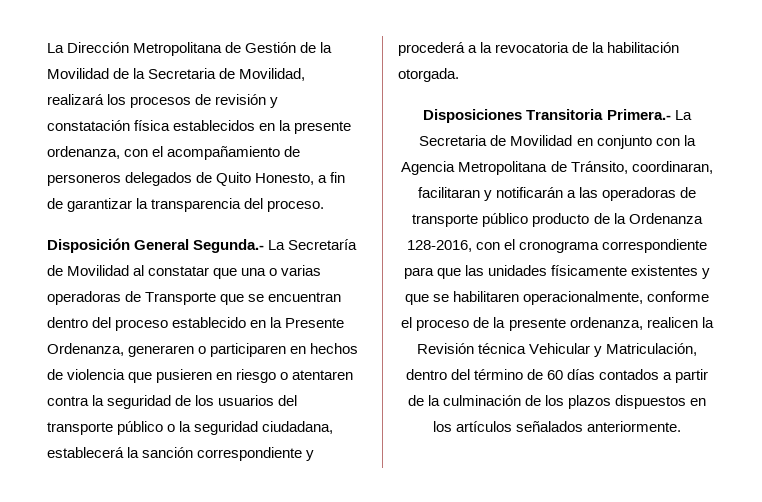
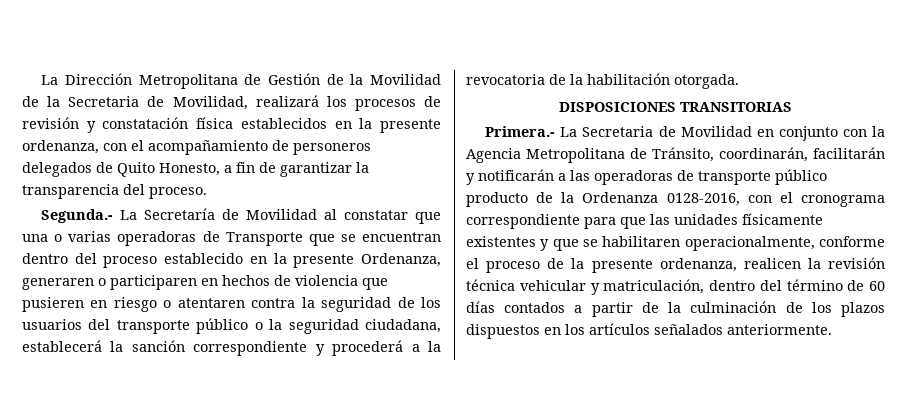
[47,238,190,253] Disposición General -> (207, 193) none
[285,318,345,328] Presente -> [293,254,355,268] presente
[423,109,604,123] Disposiciones Transitoria -> [559,102,792,112] DISPOSICIONES TRANSITORIAS //
[631,161,713,174] [417,187,480,198] coordinaran, facilitaran -> [719,147,885,162] coordinarán, facilitarán
[406,240,472,252] 128-2016, -> [666,193,740,206] 0128-2016,
[416,343,698,357] Revisión técnica Vehicular y Matriculación, -> [828,257,885,269] [466,279,705,295] revisión técnica vehicular y matriculación,

